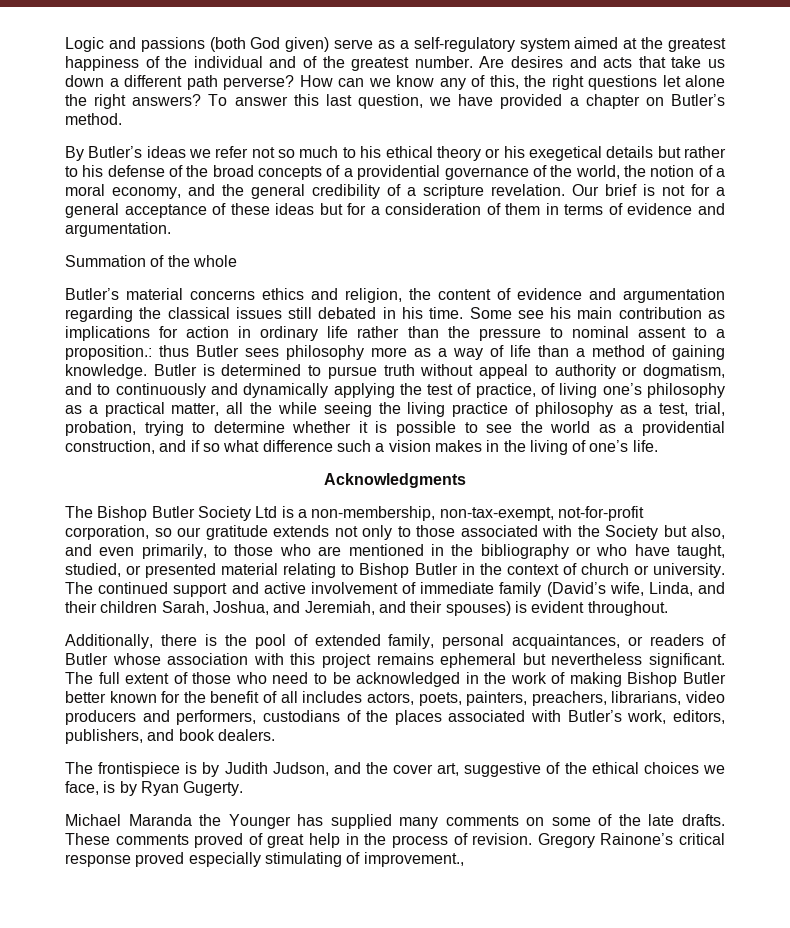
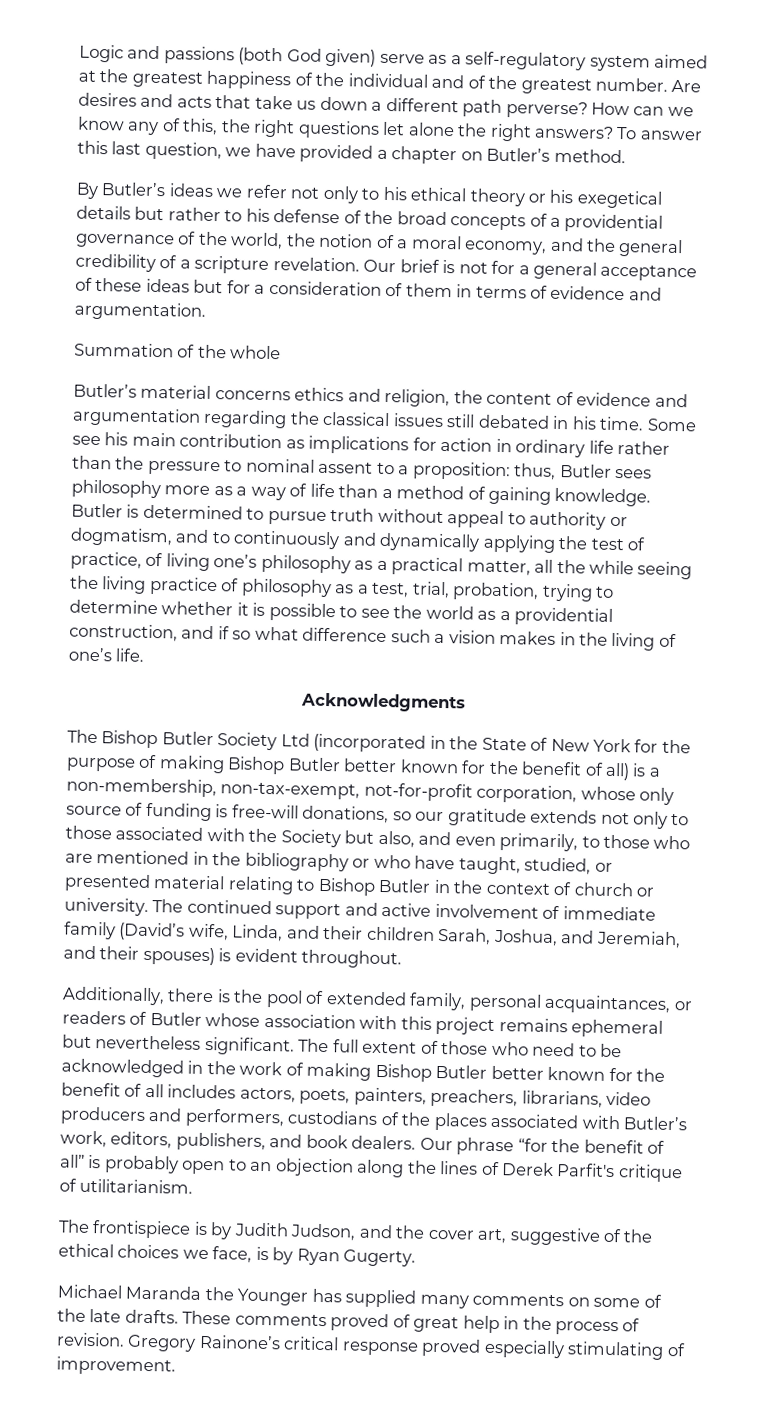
[278,146,339,158] so much -> [322,185,359,204] only
[65,345,189,360] proposition.: thus -> [412,461,557,481] proposition: thus,
(278, 512) none -> [313,733,691,754] [66,754,631,781] (incorporated in the State of New York for the purpose of making Bishop Butler better known for the benefit of all)
(149, 532) none -> [580,786,675,806] [66,802,390,824] whose only source of funding is free-will donations,
(275, 735) none -> [419,1137,666,1156] [60,1154,683,1183] [59,1178,194,1194] Our phrase “for the benefit of all” is probably open to an objection along the lines of Derek Parfit's critique of utilitarianism.
[363,852,464,867] improvement., -> [56,1356,176,1376] improvement.

